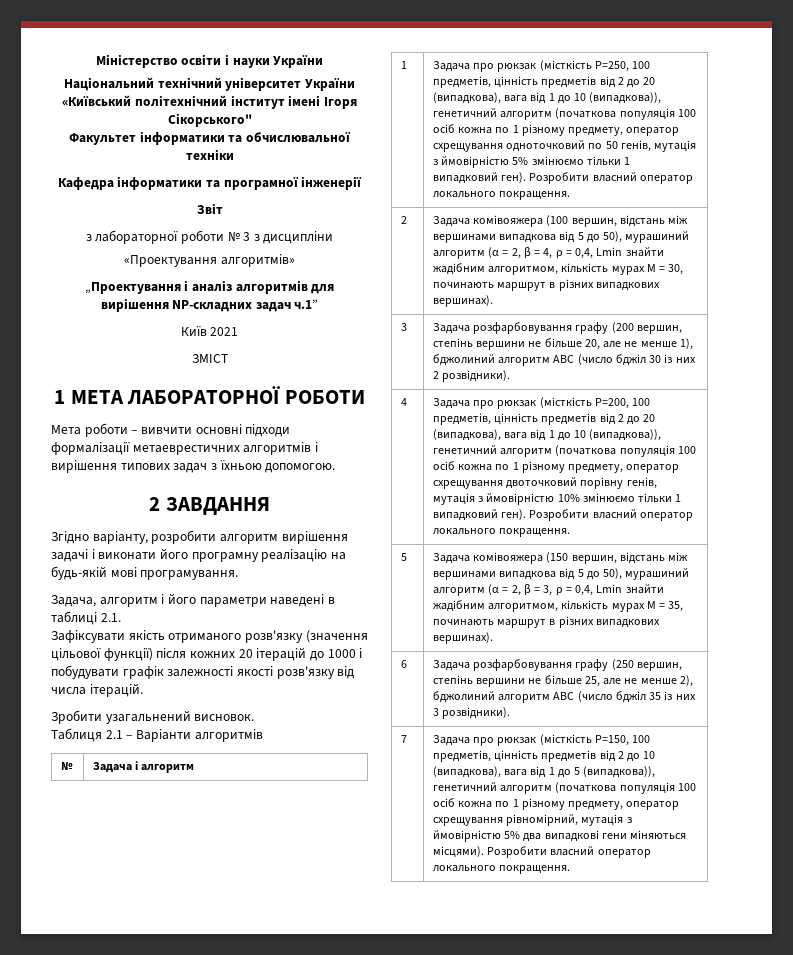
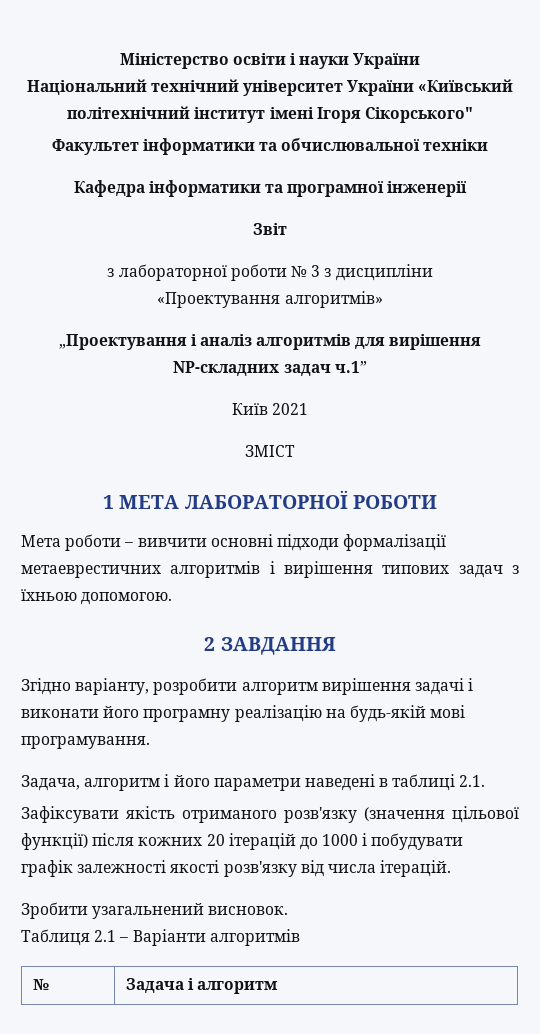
[400,61,407,69] [432,60,651,72] [432,76,656,88] [432,92,662,104] [432,108,696,120] [432,124,680,136] [432,140,697,152] [432,156,631,168] [432,172,693,184] [432,191,571,200] [400,216,407,224] [432,215,689,227] [432,231,690,243] [432,247,664,259] [432,263,684,275] [432,279,660,291] [432,295,493,307] [400,323,407,331] [432,322,682,334] [432,338,693,350] [432,354,696,366] [432,370,511,382] [400,398,407,406] [432,397,651,409] [432,413,656,425] [432,429,662,441] [432,445,696,457] [432,461,680,473] [432,477,657,489] [432,493,682,505] [432,509,693,521] [432,528,571,537] [400,553,407,561] [432,552,689,564] [432,568,690,580] [432,584,664,596] [432,600,684,612] [432,616,660,628] [432,632,493,644] [400,660,407,668] [432,659,682,671] [432,675,693,687] [432,691,696,703] [432,707,511,719] [400,735,407,743] [432,734,651,746] [432,750,656,762] [432,766,656,778] [432,782,696,794] [432,798,680,810] [432,814,632,826] [432,830,687,842] [432,846,651,858] [432,865,571,874] // 1 | Задача про рюкзак (місткість P=250, 100 предметів, цінність предметів від 2 до 20 (випадкова), вага від 1 до 10 (випадкова)), генетичний алгоритм (початкова популяція 100 осіб кожна по 1 різному предмету, оператор схрещування одноточковий по 50 генів, мутація з ймовірністю 5% змінюємо тільки 1 випадковий ген). Розробити власний оператор локального покращення. // 2 | Задача комівояжера (100 вершин, відстань між вершинами випадкова від 5 до 50), мурашиний алгоритм (α = 2, β = 4, ρ = 0,4, Lmin знайти жадібним алгоритмом, кількість мурах М = 30, починають маршрут в різних випадкових вершинах). // 3 | Задача розфарбовування графу (200 вершин, степінь вершини не більше 20, але не менше 1), бджолиний алгоритм ABC (число бджіл 30 із них 2 розвідники). // 4 | Задача про рюкзак (місткість P=200, 100 предметів, цінність предметів від 2 до 20 (випадкова), вага від 1 до 10 (випадкова)), генетичний алгоритм (початкова популяція 100 осіб кожна по 1 різному предмету, оператор схрещування двоточковий порівну генів, мутація з ймовірністю 10% змінюємо тільки 1 випадковий ген). Розробити власний оператор локального покращення. // 5 | Задача комівояжера (150 вершин, відстань між вершинами випадкова від 5 до 50), мурашиний алгоритм (α = 2, β = 3, ρ = 0,4, Lmin знайти жадібним алгоритмом, кількість мурах М = 35, починають маршрут в різних випадкових вершинах). // 6 | Задача розфарбовування графу (250 вершин, степінь вершини не більше 25, але не менше 2), бджолиний алгоритм ABC (число бджіл 35 із них 3 розвідники). // 7 | Задача про рюкзак (місткість P=150, 100 предметів, цінність предметів від 2 до 10 (випадкова), вага від 1 до 5 (випадкова)), генетичний алгоритм (початкова популяція 100 осіб кожна по 1 різному предмету, оператор схрещування рівномірний, мутація з ймовірністю 5% два випадкові гени міняються місцями). Розробити власний оператор локального покращення. -> (279, 987) none

